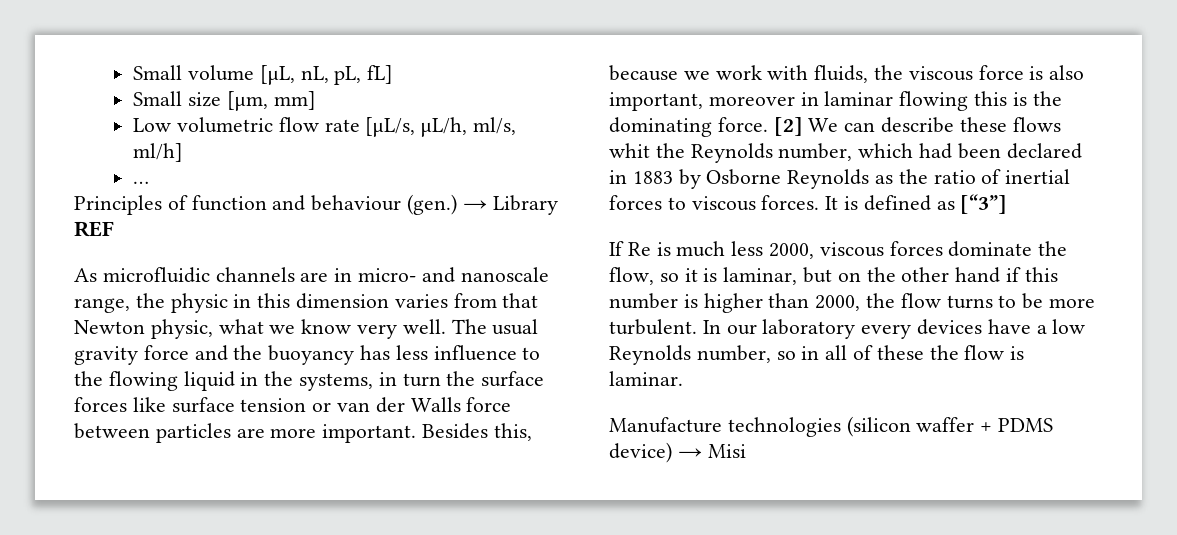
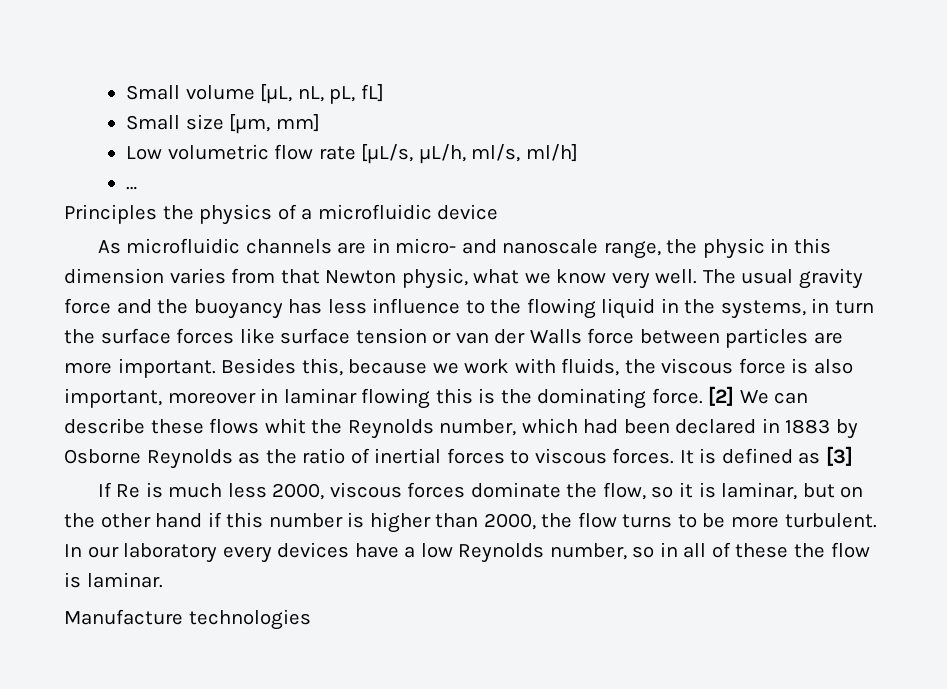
[167,194,558,215] [74,221,114,237] of function and behaviour (gen.) → Library REF -> [162,204,499,225] the physics of a microfluidic device
[960,194,1008,214] [“3”] -> [826,446,854,466] [3]
[846,416,1054,437] [609,442,746,463] (silicon waffer + PDMS device) → Misi -> (311, 619) none

